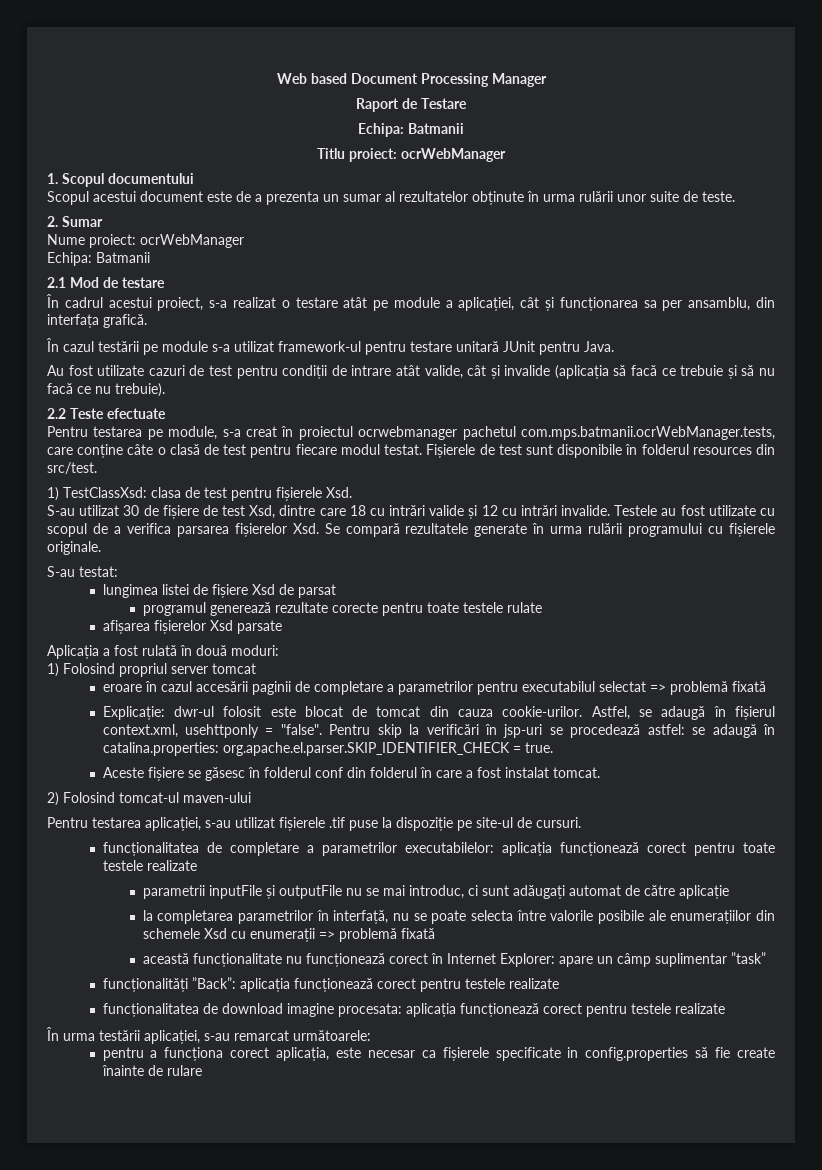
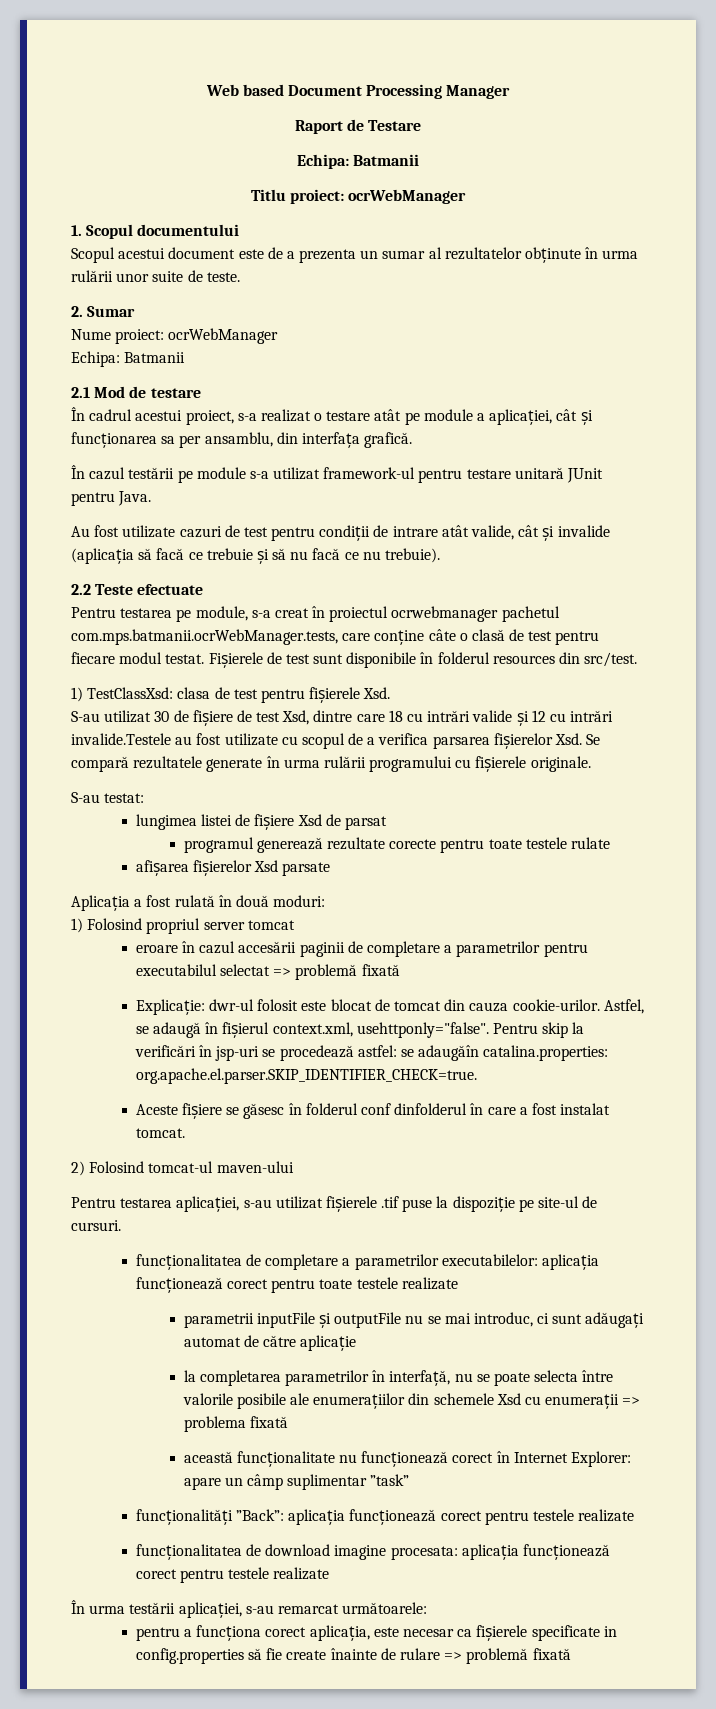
[561,505,658,516] invalide. Testele -> [71,733,171,745] invalide.Testele
[184,724,322,738] usehttponly = "false". -> [356,1022,489,1038] usehttponly="false".
[712,724,775,738] [102,742,553,756] adaugă în catalina.properties: org.apache.el.parser.SKIP_IDENTIFIER_CHECK = true. -> [418,1045,609,1061] [135,1068,477,1084] adaugăîn catalina.properties: org.apache.el.parser.SKIP_IDENTIFIER_CHECK=true.
[346,767,417,778] din folderul -> [394,1103,468,1115] dinfolderul
[338,928,397,942] problemă -> [183,1416,246,1432] problema
(202, 1070) none -> [444,1648,571,1664] => problemă fixată

